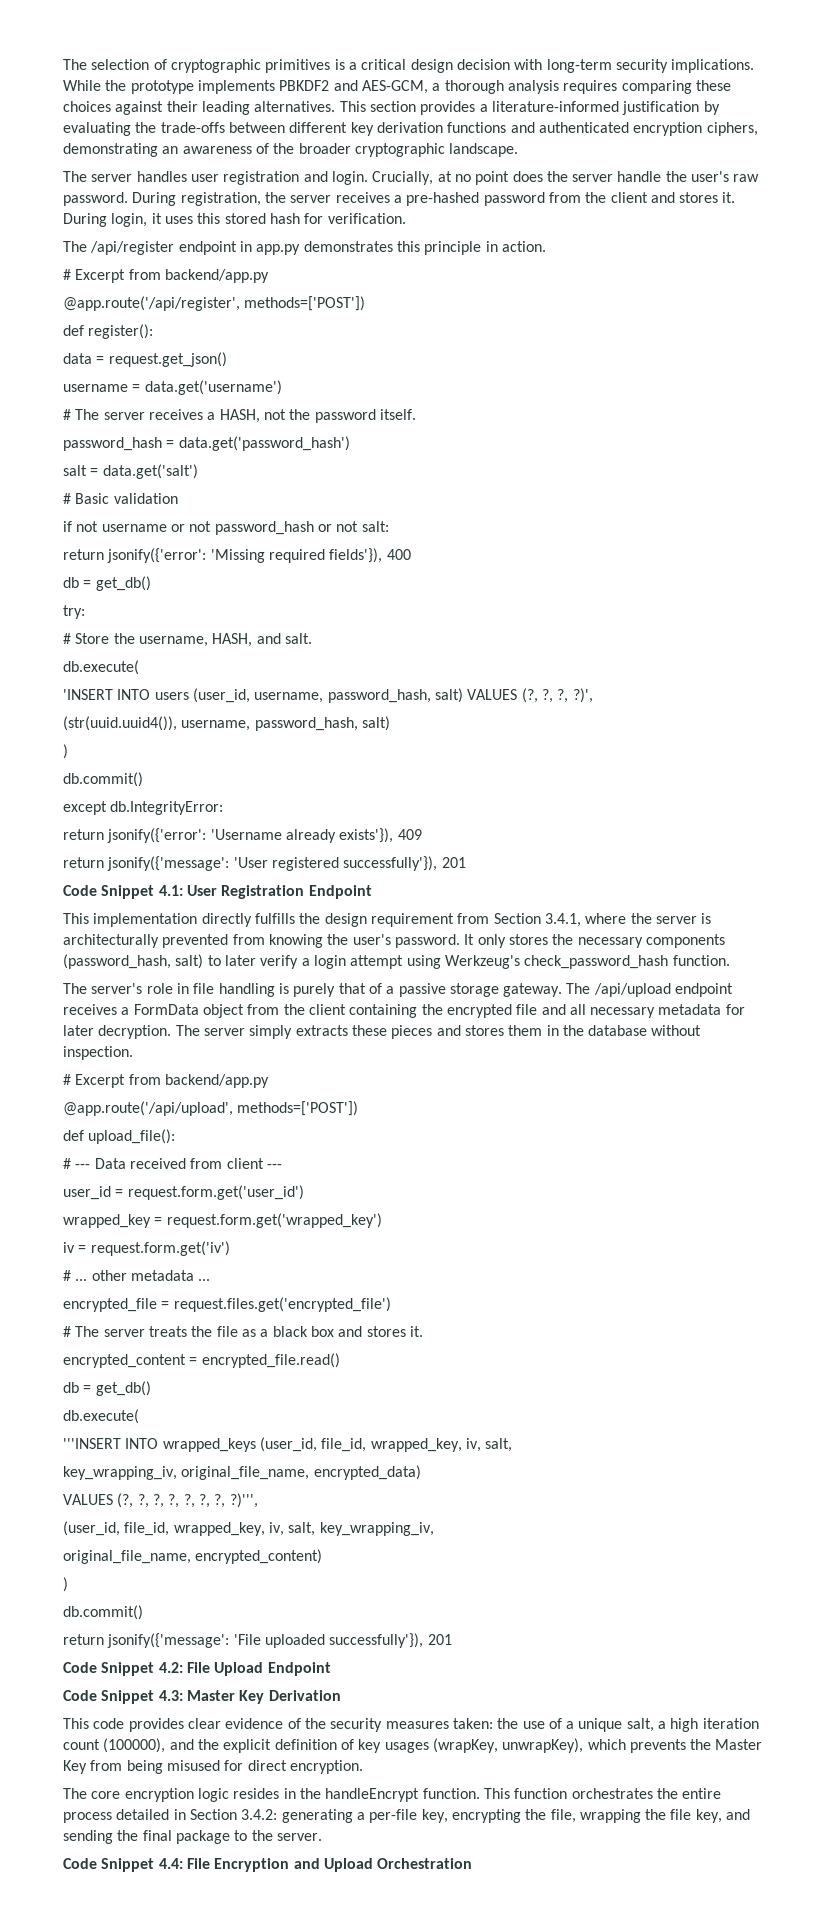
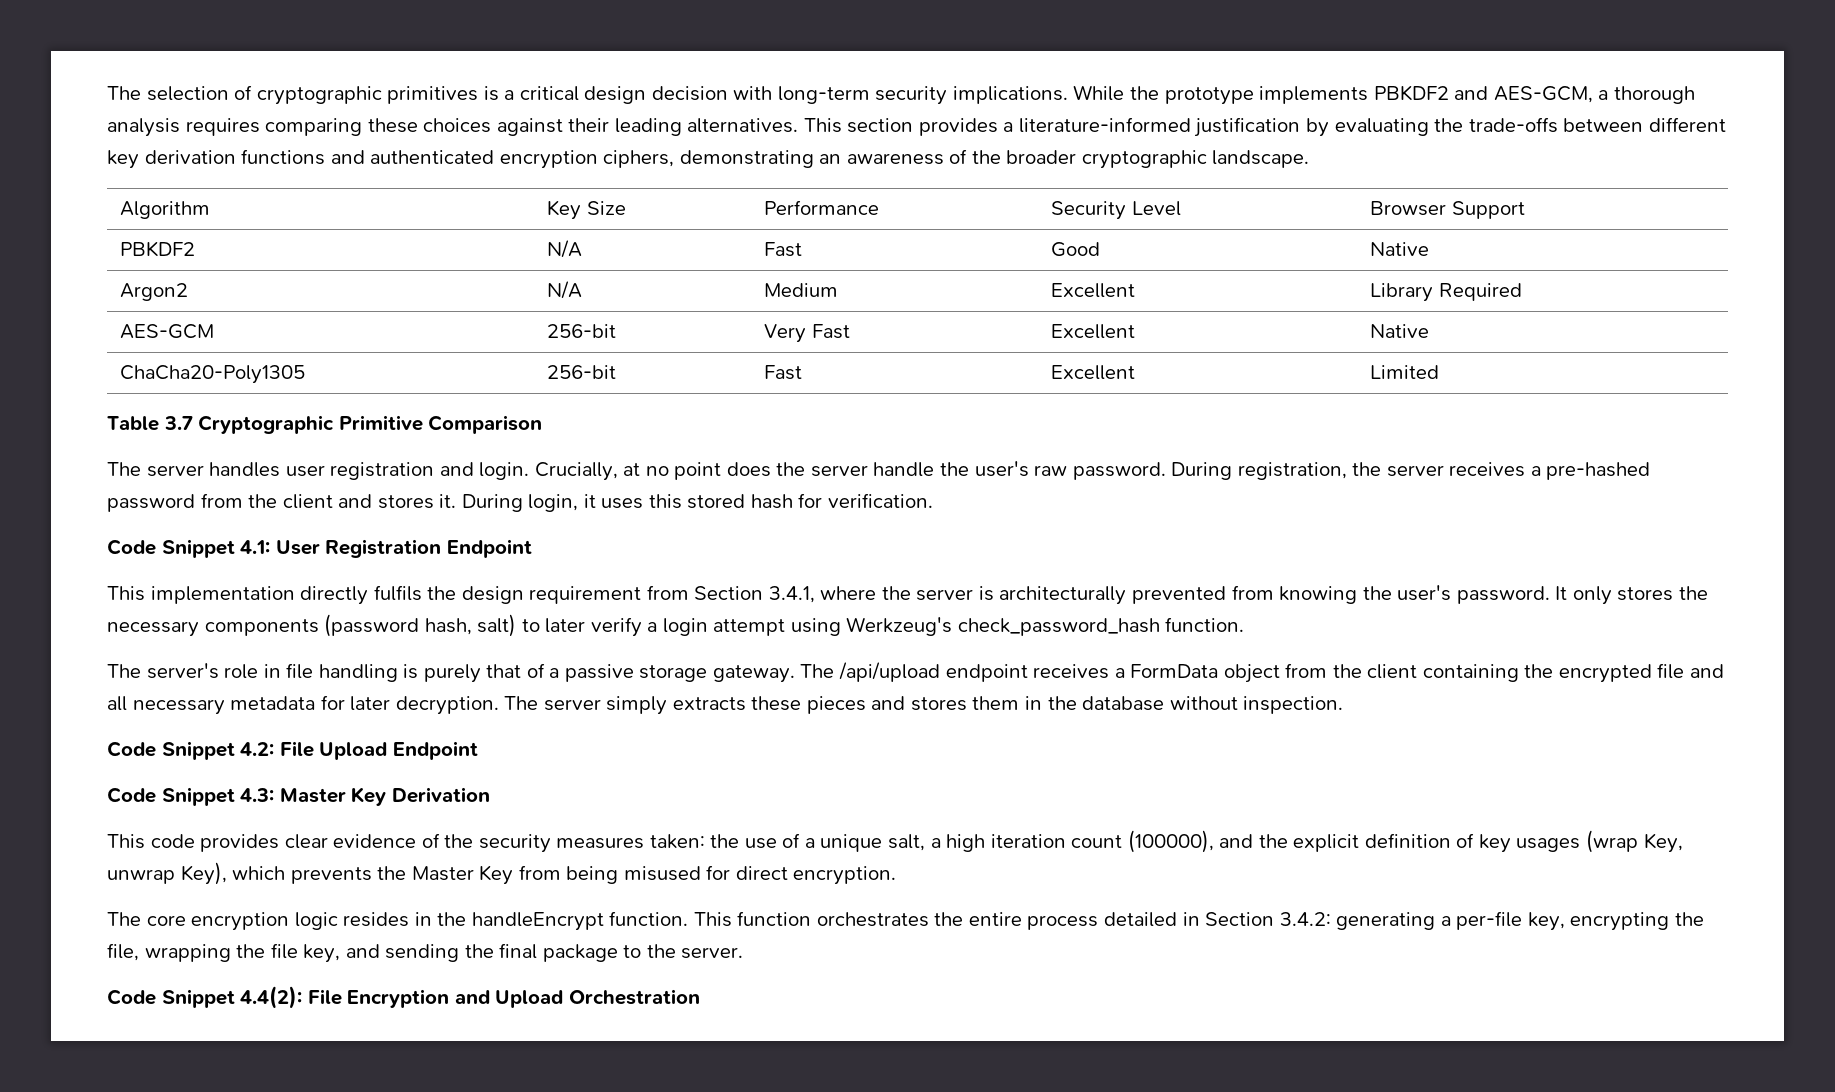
(519, 150) none -> [120,201,211,219] [547,200,626,220] [764,200,880,215] [1051,201,1181,220] [1370,201,1525,219] [120,241,196,257] [547,240,583,258] [764,242,803,257] [1051,242,1101,257] [1370,242,1430,256] [120,283,189,301] [547,281,583,299] [764,283,839,297] [1051,283,1136,298] [1370,283,1522,302] [120,324,215,339] [547,324,617,338] [764,324,850,343] [1051,324,1136,339] [1370,324,1430,338] [120,365,306,384] [547,365,617,379] [764,365,803,380] [1051,365,1136,380] [1370,365,1440,379] [107,415,543,434] // Algorithm | Key Size | Performance | Security Level | Browser Support // PBKDF2 | N/A | Fast | Good | Native // Argon2 | N/A | Medium | Excellent | Library Required // AES-GCM | 256-bit | Very Fast | Excellent | Native // ChaCha20-Poly1305 | 256-bit | Fast | Excellent | Limited // Table 3.7 Cryptographic Primitive Comparison
[63,241,546,255] [63,269,269,283] [63,296,366,311] [63,324,154,339] [63,352,227,367] [63,380,282,395] [63,409,416,423] [63,436,350,451] [63,464,198,479] [63,493,178,504] [63,521,389,535] [63,548,411,563] [63,576,151,591] [63,605,85,619] [63,633,312,647] [63,660,139,675] [63,688,593,703] [63,716,390,731] [63,744,68,759] [63,772,143,787] [63,801,224,815] [63,828,422,843] [63,856,466,871] // The /api/register endpoint in app.py demonstrates this principle in action. // # Excerpt from backend/app.py // @app.route('/api/register', methods=['POST']) // def register(): // data = request.get_json() // username = data.get('username') // # The server receives a HASH, not the password itself. // password_hash = data.get('password_hash') // salt = data.get('salt') // # Basic validation // if not username or not password_hash or not salt: // return jsonify({'error': 'Missing required fields'}), 400 // db = get_db() // try: // # Store the username, HASH, and salt. // db.execute( // 'INSERT INTO users (user_id, username, password_hash, salt) VALUES (?, ?, ?, ?)', // (str(uuid.uuid4()), username, password_hash, salt) // ) // db.commit() // except db.IntegrityError: // return jsonify({'error': 'Username already exists'}), 409 // return jsonify({'message': 'User registered successfully'}), 201 -> (934, 500) none
[254,913,295,924] fulfills -> [373,585,422,601] fulfils
[63,954,171,969] (password_hash, -> [324,614,472,637] (password hash,
[63,1074,269,1088] [63,1101,359,1116] [63,1129,176,1144] [63,1158,282,1169] [63,1185,304,1200] [63,1213,382,1228] [63,1241,230,1256] [63,1270,211,1281] [63,1297,391,1312] [63,1326,423,1337] [63,1353,340,1368] [63,1381,151,1396] [63,1409,139,1424] [63,1437,513,1452] [63,1465,421,1480] [63,1493,258,1508] [63,1521,434,1536] [63,1549,323,1564] [63,1577,68,1592] [63,1605,143,1620] [63,1633,452,1648] // # Excerpt from backend/app.py // @app.route('/api/upload', methods=['POST']) // def upload_file(): // # --- Data received from client --- // user_id = request.form.get('user_id') // wrapped_key = request.form.get('wrapped_key') // iv = request.form.get('iv') // # ... other metadata ... // encrypted_file = request.files.get('encrypted_file') // # The server treats the file as a black box and stores it. // encrypted_content = encrypted_file.read() // db = get_db() // db.execute( // '''INSERT INTO wrapped_keys (user_id, file_id, wrapped_key, iv, salt, // key_wrapping_iv, original_file_name, encrypted_data) // VALUES (?, ?, ?, ?, ?, ?, ?, ?)''', // (user_id, file_id, wrapped_key, iv, salt, key_wrapping_iv, // original_file_name, encrypted_content) // ) // db.commit() // return jsonify({'message': 'File uploaded successfully'}), 201 -> (1344, 705) none
[432,1738,584,1753] (wrapKey, unwrapKey), -> [1585,830,1683,853] [107,862,227,885] (wrap Key, unwrap Key),
[158,1858,183,1869] 4.4: -> [240,986,303,1009] 4.4(2):

